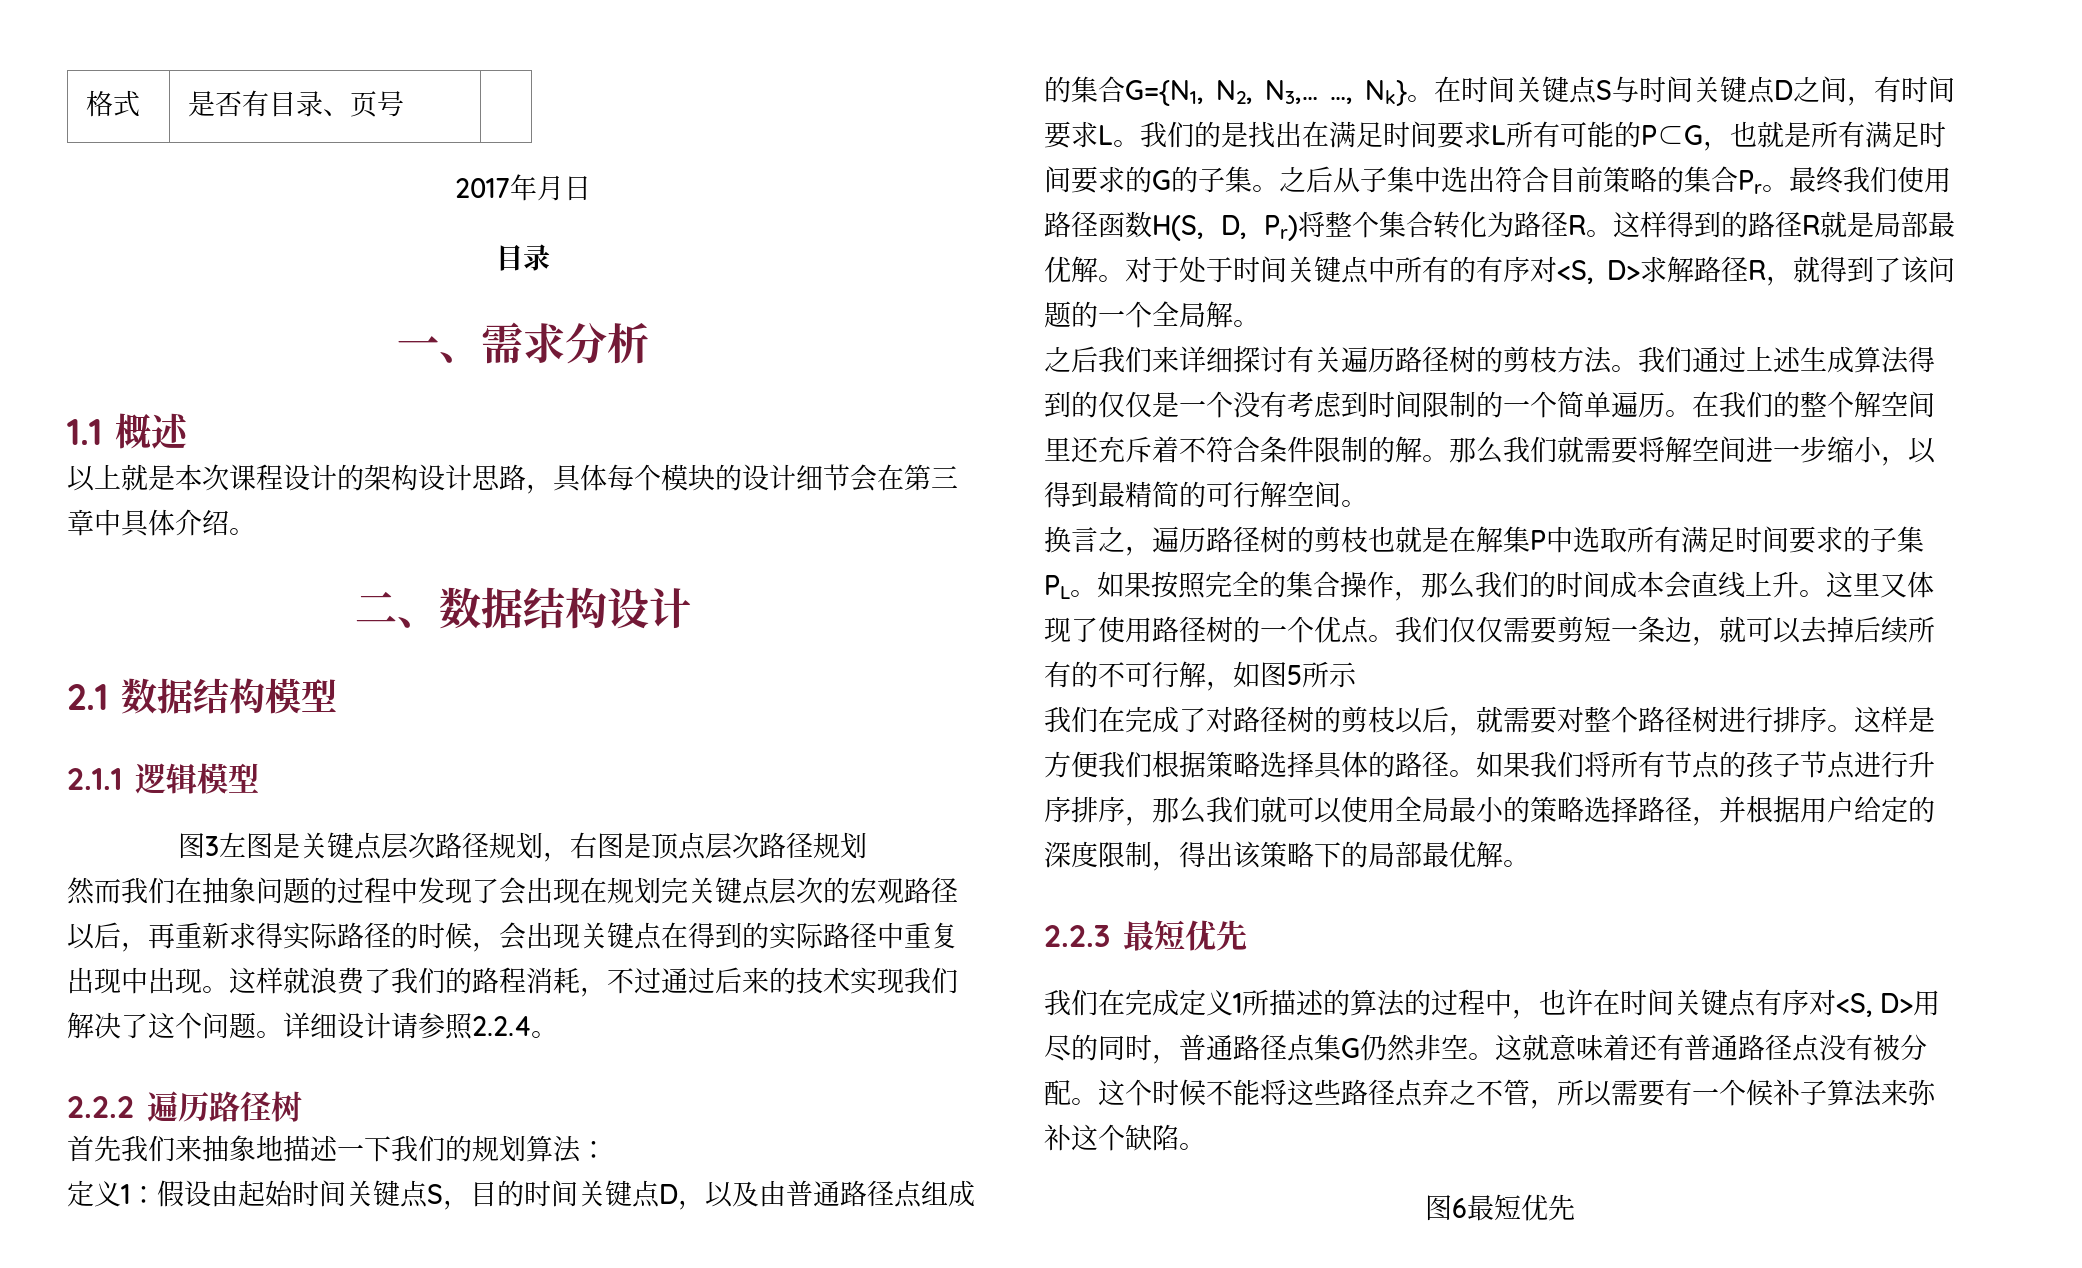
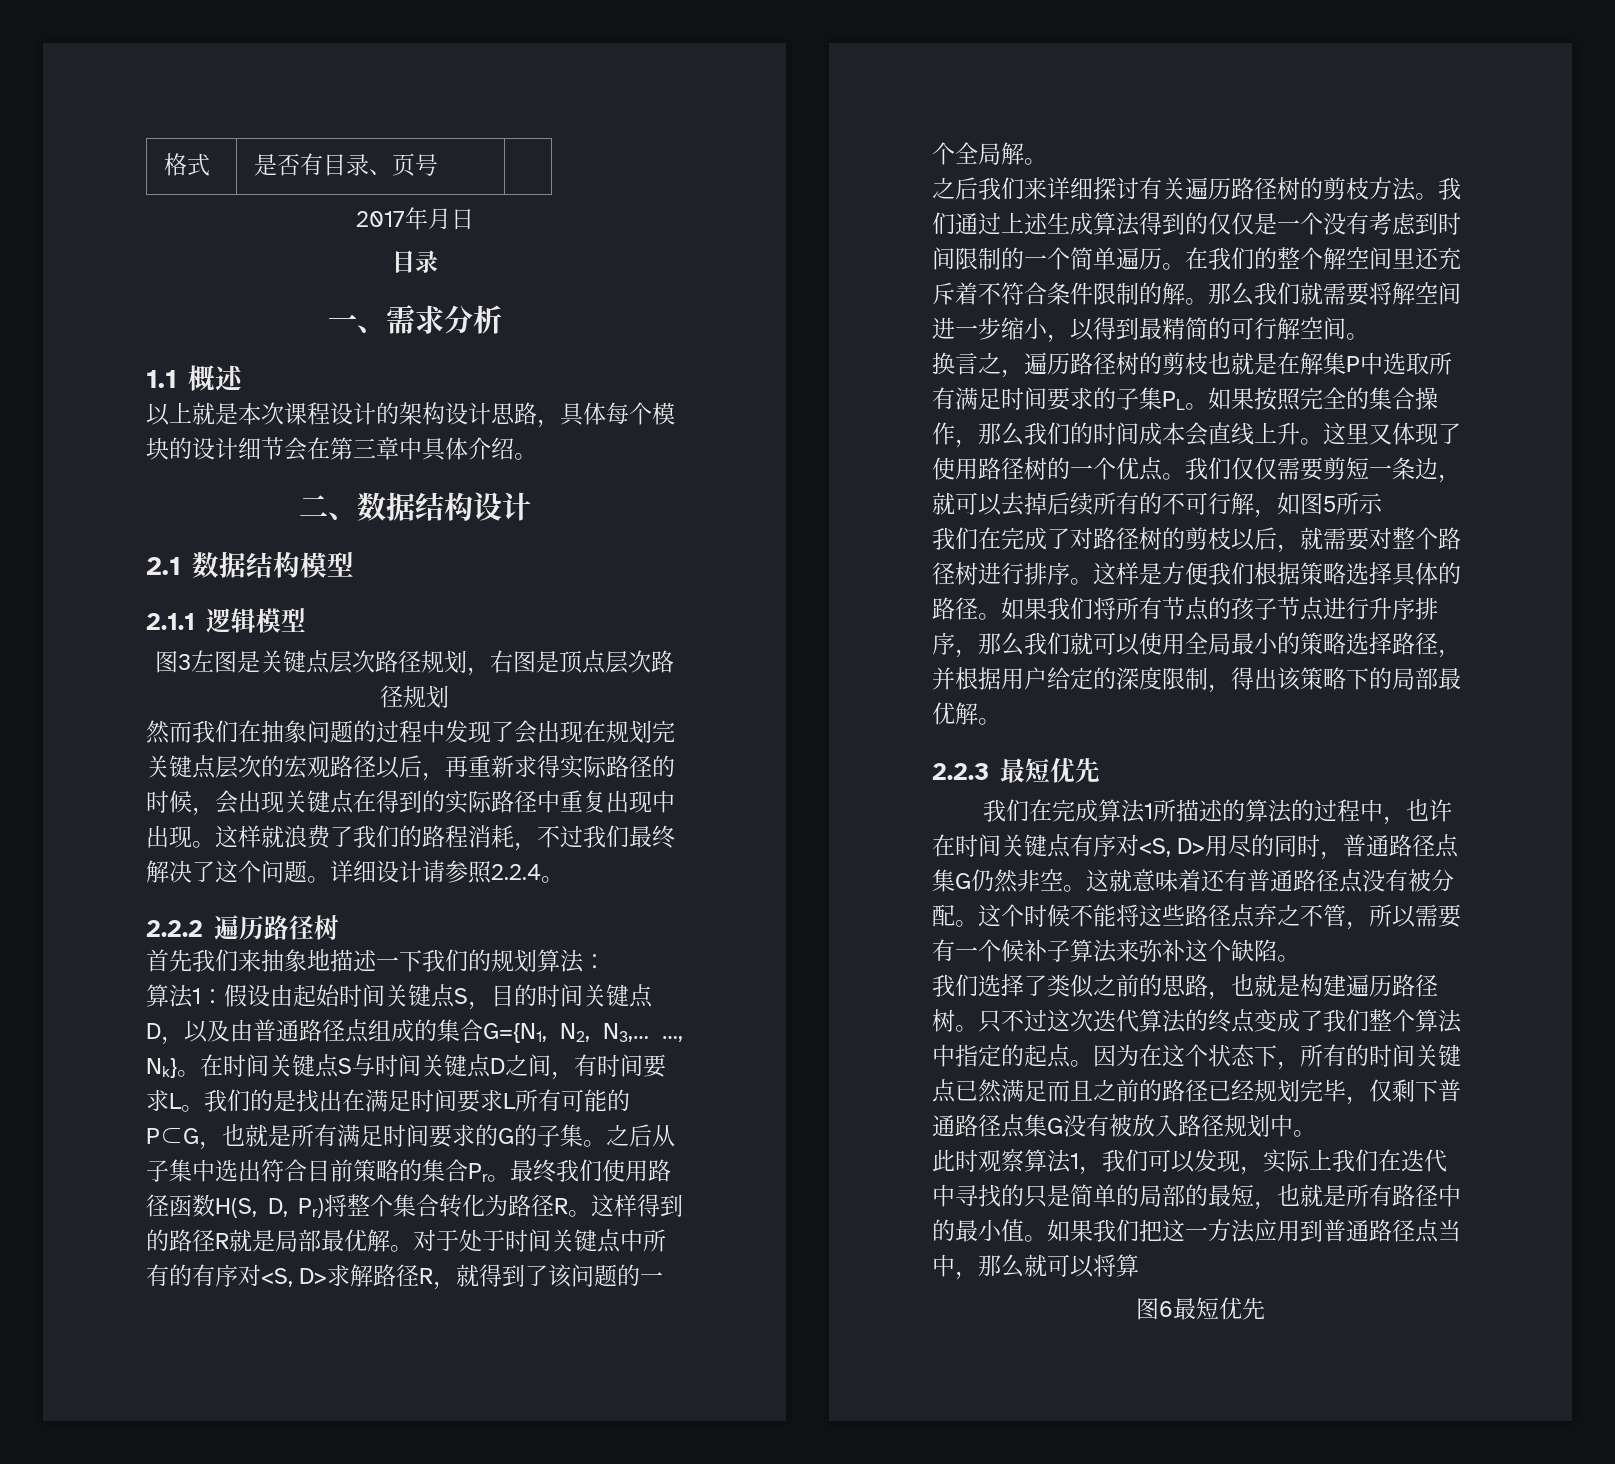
[661,967,958,995] 通过后来的技术实现我们 -> [583,825,675,849] 我们最终
[67,1180,121,1207] 定义 -> [146,984,193,1008] 算法
[1179,989,1233,1016] 定义 -> [1098,799,1146,823] 算法
(1206, 1146) none -> [932,974,1438,1000] [932,1009,1462,1033] [932,1044,1461,1070] [932,1079,1461,1105] [932,1114,1316,1138] [932,1149,1447,1175] [932,1184,1461,1210] [932,1219,1461,1243] [932,1254,1139,1280] // 我们选择了类似之前的思路，也就是构建遍历路径树。只不过这次迭代算法的终点变成了我们整个算法中指定的起点。因为在这个状态下，所有的时间关键点已然满足而且之前的路径已经规划完毕，仅剩下普通路径点集G没有被放入路径规划中。 // 此时观察算法1，我们可以发现，实际上我们在迭代中寻找的只是简单的局部的最短，也就是所有路径中的最小值。如果我们把这一方法应用到普通路径点当中，那么就可以将算

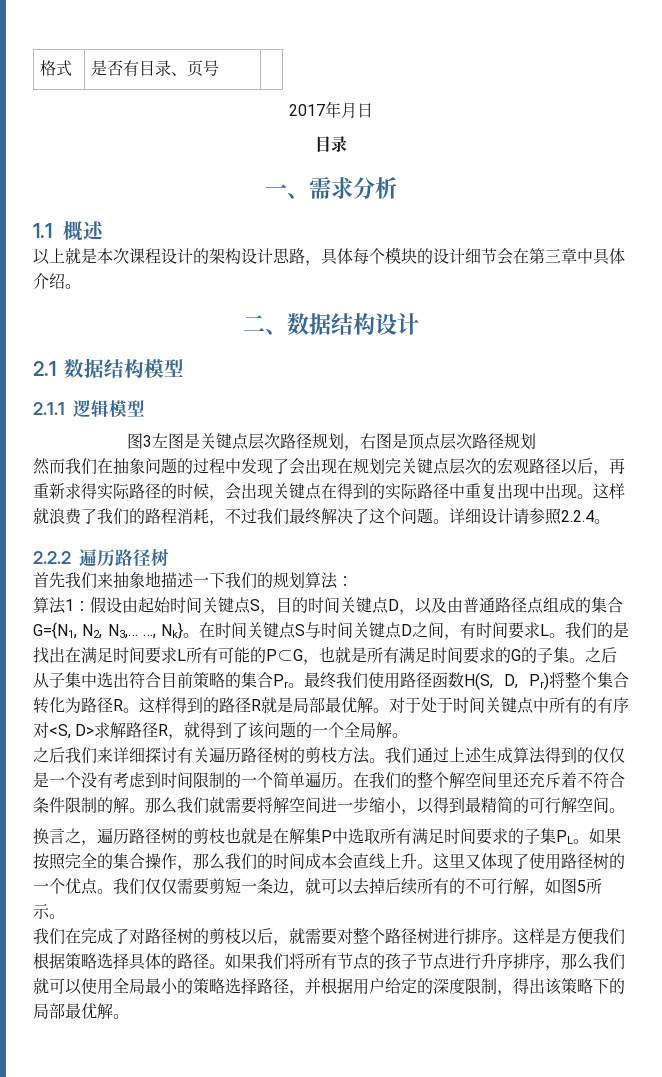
(1383, 503) none -> [49,914,65,919] 。
[932,757,1101,783] [983,799,1453,825] [932,834,1460,860] [932,869,1454,893] [932,904,1461,930] [932,939,1300,963] [932,974,1438,1000] [932,1009,1462,1033] [932,1044,1461,1070] [932,1079,1461,1105] [932,1114,1316,1138] [932,1149,1447,1175] [932,1184,1461,1210] [932,1219,1461,1243] [932,1254,1139,1280] [1136,1297,1265,1320] // 2.2.3最短优先 // 我们在完成算法1所描述的算法的过程中，也许在时间关键点有序对<S, D>用尽的同时，普通路径点集G仍然非空。这就意味着还有普通路径点没有被分配。这个时候不能将这些路径点弃之不管，所以需要有一个候补子算法来弥补这个缺陷。 // 我们选择了类似之前的思路，也就是构建遍历路径树。只不过这次迭代算法的终点变成了我们整个算法中指定的起点。因为在这个状态下，所有的时间关键点已然满足而且之前的路径已经规划完毕，仅剩下普通路径点集G没有被放入路径规划中。 // 此时观察算法1，我们可以发现，实际上我们在迭代中寻找的只是简单的局部的最短，也就是所有路径中的最小值。如果我们把这一方法应用到普通路径点当中，那么就可以将算 // 图6最短优先 -> (129, 1016) none

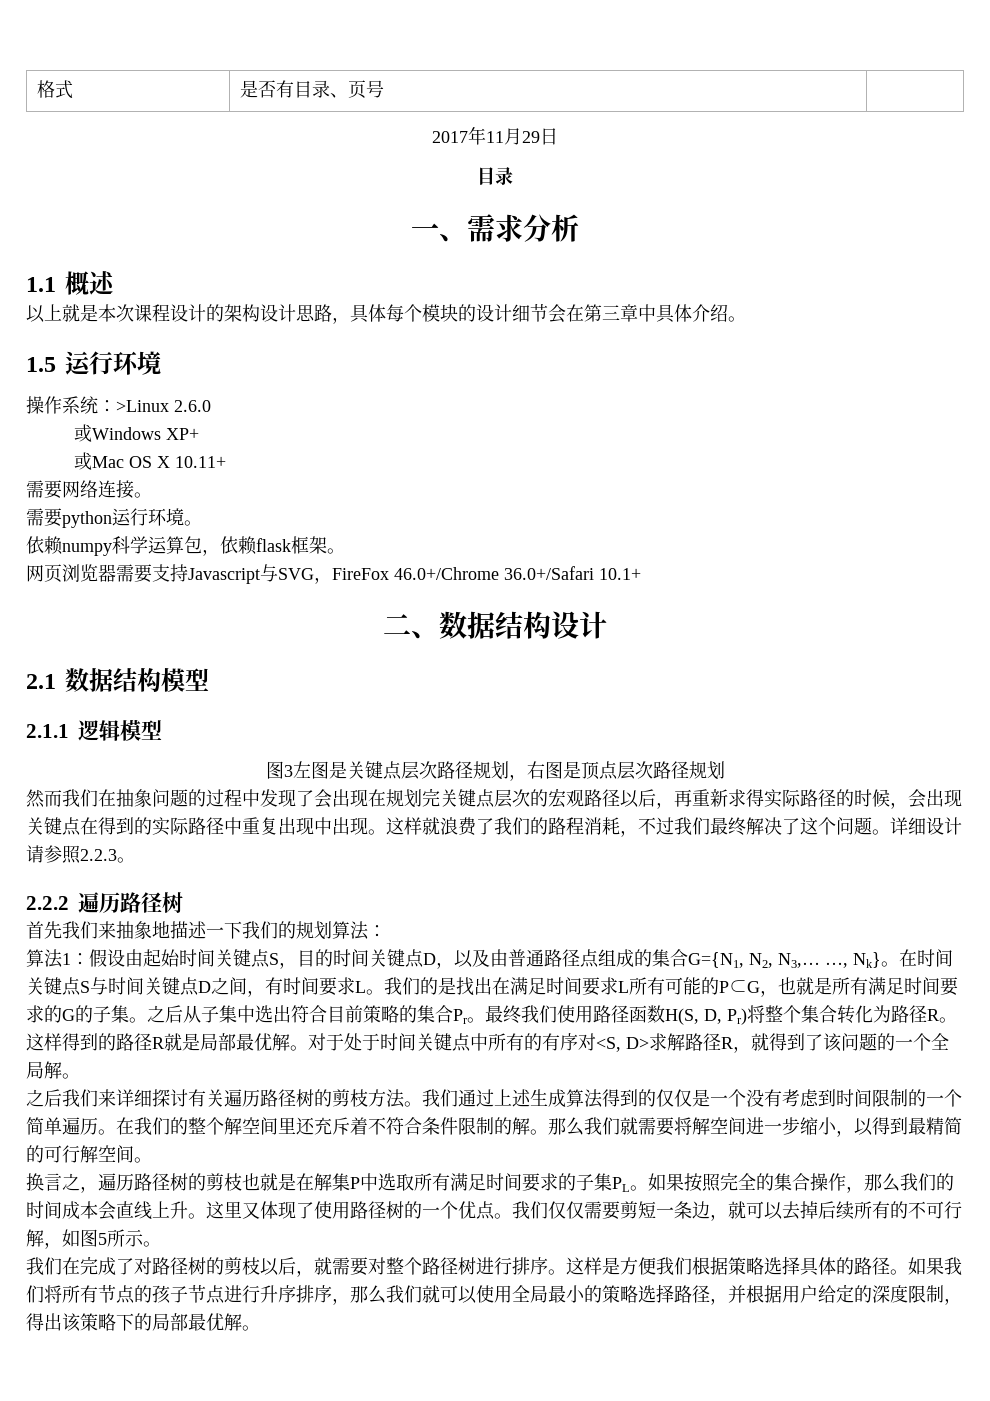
[341,102,357,118] 月 -> [486,128,540,145] 11月29
(81, 286) none -> [26,351,161,375] [26,396,211,414] [74,424,200,442] [74,452,227,470] [26,480,152,499] [26,508,202,528] [26,536,345,556] [26,564,641,584] // 1.5运行环境 // 操作系统：>Linux 2.6.0 // 或Windows XP+ // 或Mac OS X 10.11+ // 需要网络连接。 // 需要python运行环境。 // 依赖numpy科学运算包，依赖flask框架。 // 网页浏览器需要支持Javascript与SVG，FireFox 46.0+/Chrome 36.0+/Safari 10.1+
[561,510,594,522] 2.2.4 -> [80,849,117,861] 2.2.3

